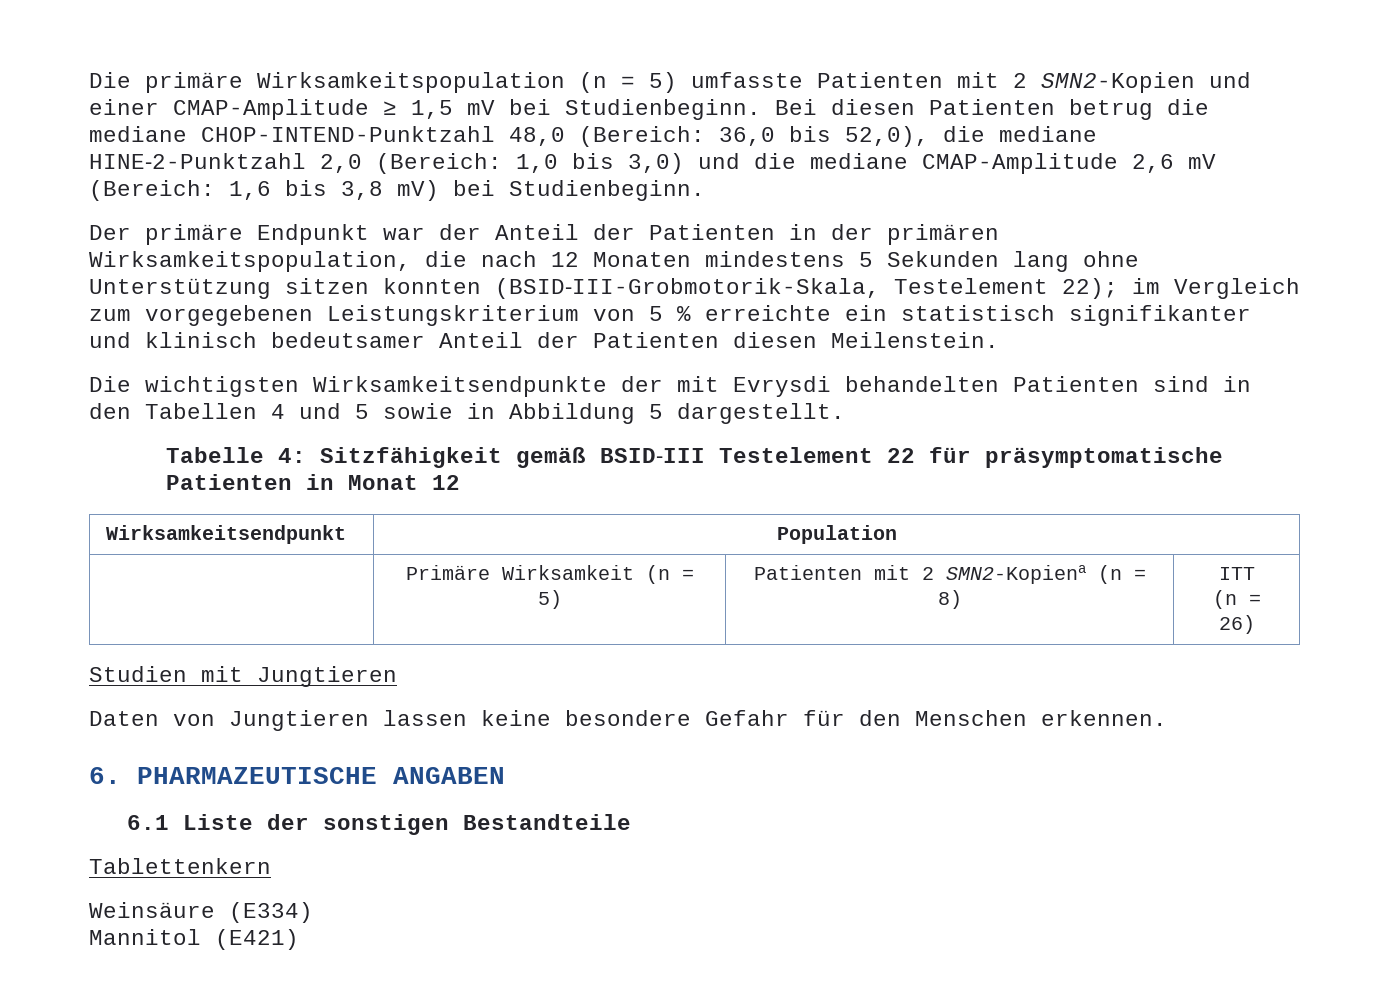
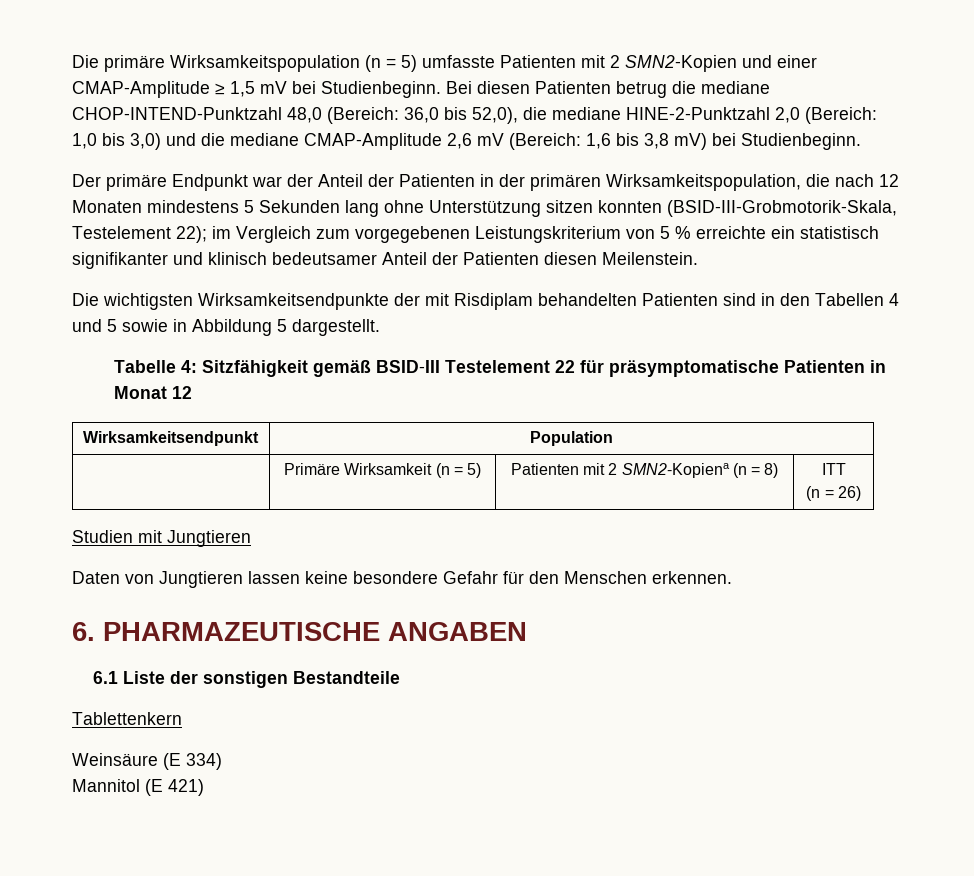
[733,376,831,397] Evrysdi -> [454,293,533,310] Risdiplam
[229,902,313,923] (E334) -> [163,753,222,770] (E 334)
[215,929,299,950] (E421) -> [145,779,204,796] (E 421)

